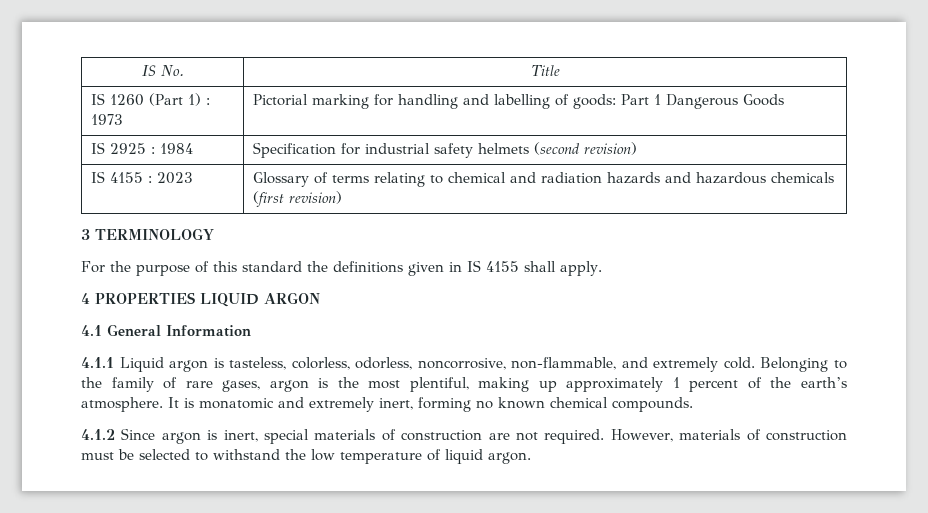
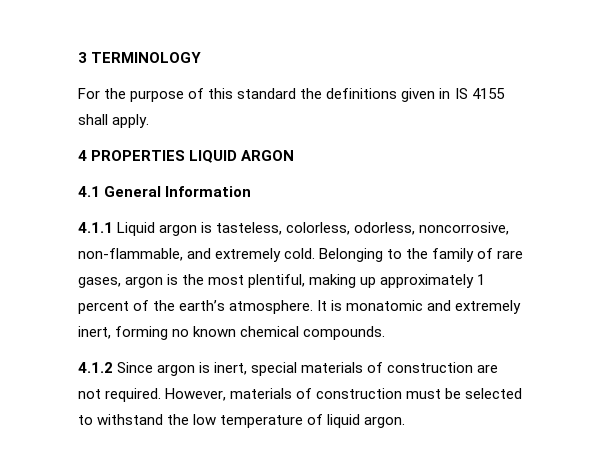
[141,65,184,76] [530,65,560,76] [91,93,211,106] [91,114,124,125] [253,94,785,109] [91,142,194,154] [253,142,638,158] [91,171,194,184] [253,172,835,187] [253,191,343,207] IS No. | Title // IS 1260 (Part 1) : 1973 | Pictorial marking for handling and labelling of goods: Part 1 Dangerous Goods // IS 2925 : 1984 | Specification for industrial safety helmets (second revision) // IS 4155 : 2023 | Glossary of terms relating to chemical and radiation hazards and hazardous chemicals (first revision) // -> (78, 57) none

